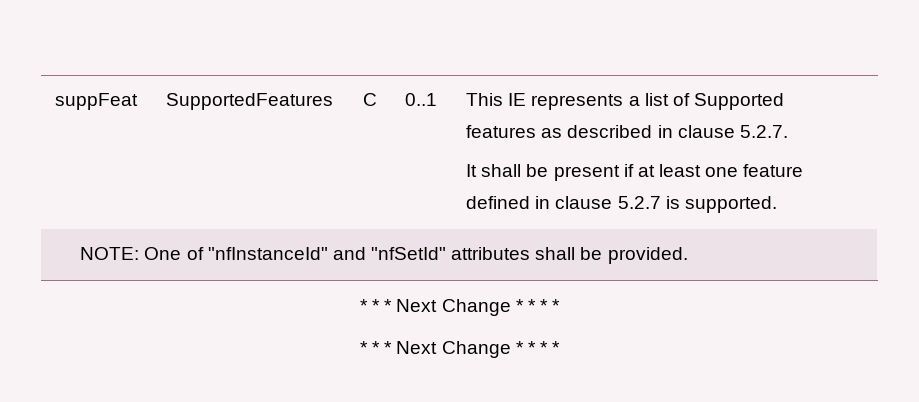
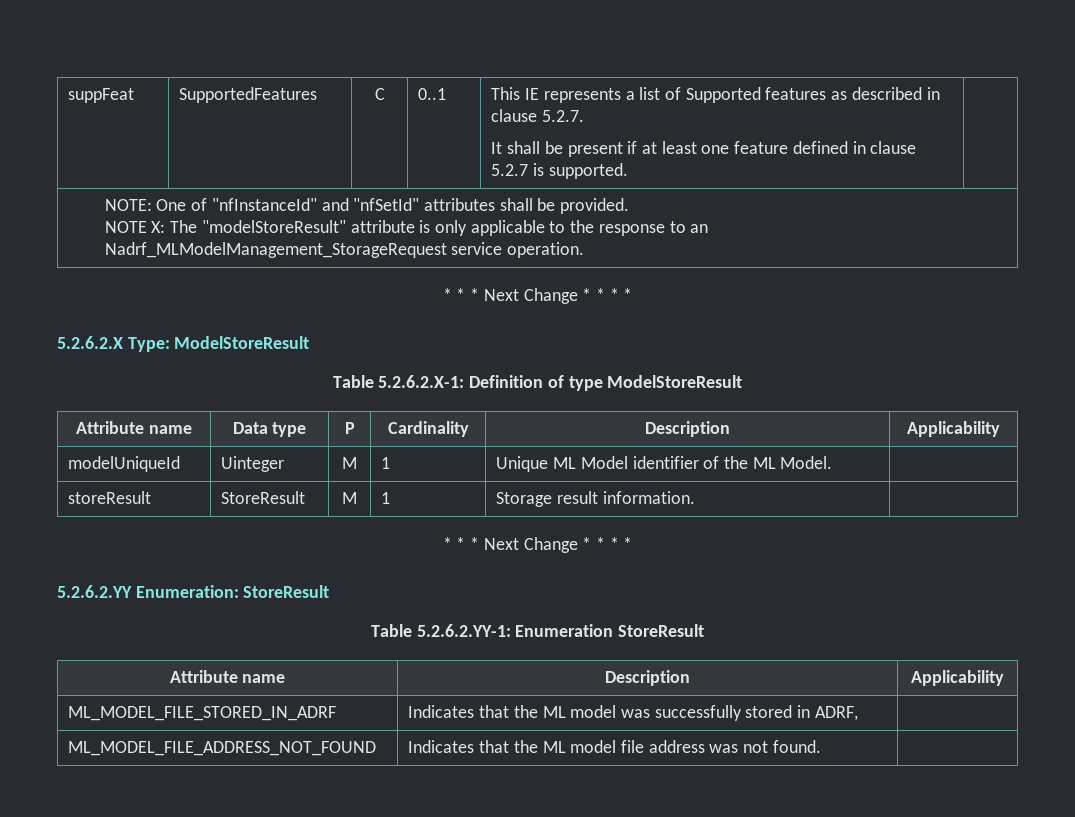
[359,299,561,316] [359,341,561,358] // * * * Next Change * * * * // * * * Next Change * * * * -> [104,220,709,236] [104,242,585,258] [442,288,633,304] [57,336,310,352] [332,375,743,391] [76,421,192,434] [232,422,307,437] [344,422,355,434] [387,421,469,437] [645,421,730,437] [907,421,1000,437] [68,456,181,472] [221,456,285,472] [342,457,357,469] [381,457,391,469] [496,456,833,472] [68,491,152,504] [221,491,306,504] [342,492,357,504] [381,492,391,504] [496,491,695,507] [442,537,633,553] [57,585,330,598] [370,624,705,637] [169,670,286,683] [605,670,690,686] [911,670,1004,686] [68,706,337,721] [408,705,858,721] [68,741,377,756] [408,740,821,753] // NOTE X: The "modelStoreResult" attribute is only applicable to the response to an Nadrf_MLModelManagement_StorageRequest service operation. // * * * Next Change * * * * // 5.2.6.2.X Type: ModelStoreResult // Table 5.2.6.2.X-1: Definition of type ModelStoreResult // Attribute name | Data type | P | Cardinality | Description | Applicability // modelUniqueId | Uinteger | M | 1 | Unique ML Model identifier of the ML Model. | // storeResult | StoreResult | M | 1 | Storage result information. | // * * * Next Change * * * * // 5.2.6.2.YY Enumeration: StoreResult // Table 5.2.6.2.YY-1: Enumeration StoreResult // Attribute name | Description | Applicability // ML_MODEL_FILE_STORED_IN_ADRF | Indicates that the ML model was successfully stored in ADRF, | // ML_MODEL_FILE_ADDRESS_NOT_FOUND | Indicates that the ML model file address was not found. |

